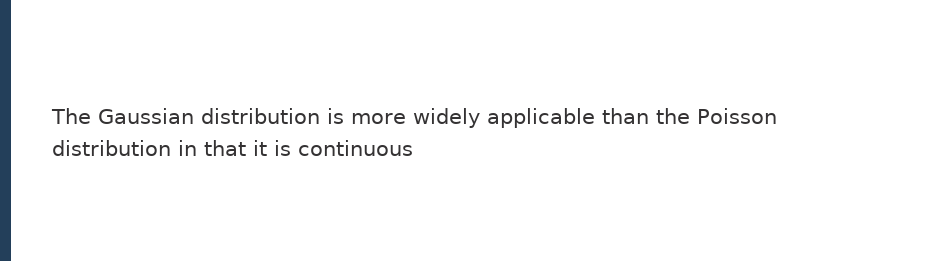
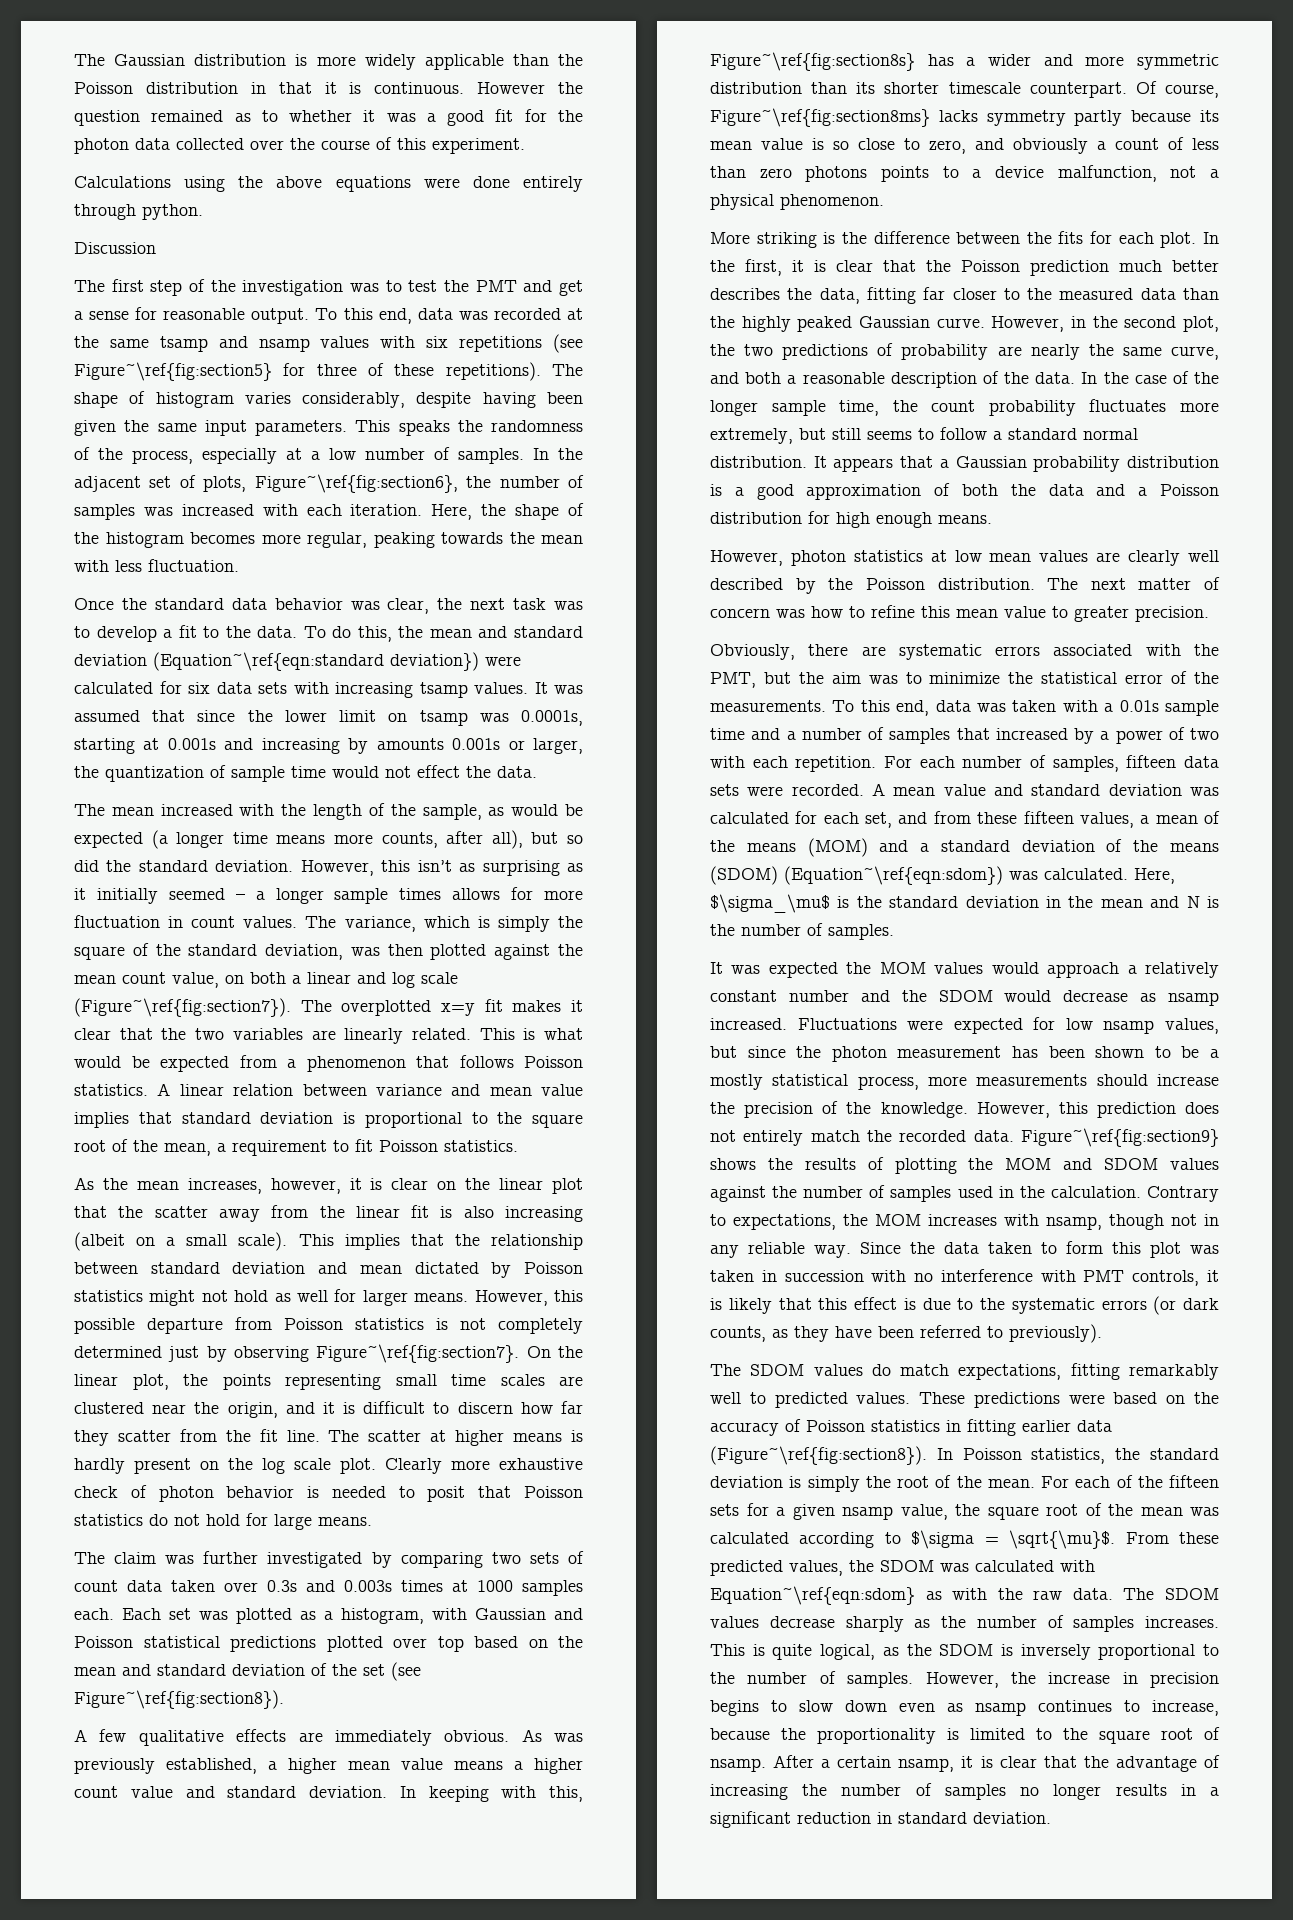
[298,140,413,156] continuous -> [374,82,583,94] [74,109,583,126] [74,137,525,154] [74,176,583,192] [74,204,203,220] [74,242,156,254] [74,279,584,296] [74,307,583,324] [74,334,584,353] [74,362,583,381] [74,391,583,408] [74,420,583,436] [74,447,583,464] [74,474,584,493] [74,503,585,520] [74,532,583,548] [74,559,239,572] [74,598,583,614] [74,625,583,642] [74,652,521,671] [74,681,583,698] [74,710,583,726] [74,738,584,754] [74,765,537,782] [74,803,583,820] [74,830,584,849] [74,860,584,876] [74,887,583,904] [74,915,583,932] [74,943,583,960] [74,972,458,988] [74,998,583,1017] [74,1028,583,1044] [74,1055,583,1072] [74,1083,583,1096] [74,1112,583,1128] [74,1139,518,1156] [74,1177,584,1194] [74,1205,583,1222] [74,1232,583,1251] [74,1262,583,1278] [74,1289,583,1306] [74,1317,583,1334] [74,1344,583,1363] [74,1374,583,1390] [74,1401,583,1418] [74,1429,584,1446] [74,1458,583,1474] [74,1485,583,1502] [74,1513,372,1530] [74,1551,584,1568] [74,1580,583,1596] [74,1608,583,1624] [74,1636,583,1652] [74,1662,421,1681] [74,1690,284,1709] [74,1729,583,1746] [74,1758,583,1774] [74,1786,583,1802] [710,52,1219,71] [710,81,1219,98] [710,108,1219,127] [710,137,1219,154] [710,165,1219,182] [710,194,884,210] [710,231,1219,248] [710,259,1219,276] [710,287,1219,304] [710,316,1219,332] [710,343,1219,360] [710,371,1219,388] [710,399,1219,416] [710,427,1138,444] [710,456,1219,472] [710,483,1219,500] [710,511,992,528] [710,550,1219,566] [710,577,1220,594] [710,605,1209,622] [710,644,1219,660] [710,671,1219,688] [710,700,1219,716] [710,727,1219,744] [710,755,1219,772] [710,783,1219,796] [710,811,1220,828] [710,838,1219,857] [710,866,1175,885] [710,894,1219,913] [710,923,894,940] [710,962,1219,978] [710,990,1219,1006] [710,1017,1219,1034] [710,1046,1219,1062] [710,1074,1219,1090] [710,1101,1219,1118] [710,1128,1219,1147] [710,1157,1219,1174] [710,1185,1219,1202] [710,1214,1219,1230] [710,1241,1219,1258] [710,1269,1219,1286] [710,1296,1219,1315] [710,1324,1102,1343] [710,1363,1219,1380] [710,1392,1219,1408] [710,1419,1112,1436] [710,1446,1219,1465] [710,1475,1219,1492] [710,1503,1219,1520] [710,1530,1219,1549] [710,1560,1095,1576] [710,1586,1219,1605] [710,1615,1219,1632] [710,1644,1219,1660] [710,1671,1219,1688] [710,1700,1219,1716] [710,1727,1220,1744] [710,1755,1220,1772] [710,1783,1219,1800] [710,1811,1051,1828] continuous. However the question remained as to whether it was a good fit for the photon data collected over the course of this experiment. // Calculations using the above equations were done entirely through python. // Discussion // The first step of the investigation was to test the PMT and get a sense for reasonable output. To this end, data was recorded at the same tsamp and nsamp values with six repetitions (see Figure~\ref{fig:section5} for three of these repetitions). The shape of histogram varies considerably, despite having been given the same input parameters. This speaks the randomness of the process, especially at a low number of samples. In the adjacent set of plots, Figure~\ref{fig:section6}, the number of samples was increased with each iteration. Here, the shape of the histogram becomes more regular, peaking towards the mean with less fluctuation. // Once the standard data behavior was clear, the next task was to develop a fit to the data. To do this, the mean and standard deviation (Equation~\ref{eqn:standard deviation}) were calculated for six data sets with increasing tsamp values. It was assumed that since the lower limit on tsamp was 0.0001s, starting at 0.001s and increasing by amounts 0.001s or larger, the quantization of sample time would not effect the data. // The mean increased with the length of the sample, as would be expected (a longer time means more counts, after all), but so did the standard deviation. However, this isn’t as surprising as it initially seemed – a longer sample times allows for more fluctuation in count values. The variance, which is simply the square of the standard deviation, was then plotted against the mean count value, on both a linear and log scale (Figure~\ref{fig:section7}). The overplotted x=y fit makes it clear that the two variables are linearly related. This is what would be expected from a phenomenon that follows Poisson statistics. A linear relation between variance and mean value implies that standard deviation is proportional to the square root of the mean, a requirement to fit Poisson statistics. // As the mean increases, however, it is clear on the linear plot that the scatter away from the linear fit is also increasing (albeit on a small scale). This implies that the relationship between standard deviation and mean dictated by Poisson statistics might not hold as well for larger means. However, this possible departure from Poisson statistics is not completely determined just by observing Figure~\ref{fig:section7}. On the linear plot, the points representing small time scales are clustered near the origin, and it is difficult to discern how far they scatter from the fit line. The scatter at higher means is hardly present on the log scale plot. Clearly more exhaustive check of photon behavior is needed to posit that Poisson statistics do not hold for large means. // The claim was further investigated by comparing two sets of count data taken over 0.3s and 0.003s times at 1000 samples each. Each set was plotted as a histogram, with Gaussian and Poisson statistical predictions plotted over top based on the mean and standard deviation of the set (see Figure~\ref{fig:section8}). // A few qualitative effects are immediately obvious. As was previously established, a higher mean value means a higher count value and standard deviation. In keeping with this, Figure~\ref{fig:section8s} has a wider and more symmetric distribution than its shorter timescale counterpart. Of course, Figure~\ref{fig:section8ms} lacks symmetry partly because its mean value is so close to zero, and obviously a count of less than zero photons points to a device malfunction, not a physical phenomenon. // More striking is the difference between the fits for each plot. In the first, it is clear that the Poisson prediction much better describes the data, fitting far closer to the measured data than the highly peaked Gaussian curve. However, in the second plot, the two predictions of probability are nearly the same curve, and both a reasonable description of the data. In the case of the longer sample time, the count probability fluctuates more extremely, but still seems to follow a standard normal distribution. It appears that a Gaussian probability distribution is a good approximation of both the data and a Poisson distribution for high enough means. // However, photon statistics at low mean values are clearly well described by the Poisson distribution. The next matter of concern was how to refine this mean value to greater precision. // Obviously, there are systematic errors associated with the PMT, but the aim was to minimize the statistical error of the measurements. To this end, data was taken with a 0.01s sample time and a number of samples that increased by a power of two with each repetition. For each number of samples, fifteen data sets were recorded. A mean value and standard deviation was calculated for each set, and from these fifteen values, a mean of the means (MOM) and a standard deviation of the means (SDOM) (Equation~\ref{eqn:sdom}) was calculated. Here, $\sigma_\mu$ is the standard deviation in the mean and N is the number of samples. // It was expected the MOM values would approach a relatively constant number and the SDOM would decrease as nsamp increased. Fluctuations were expected for low nsamp values, but since the photon measurement has been shown to be a mostly statistical process, more measurements should increase the precision of the knowledge. However, this prediction does not entirely match the recorded data. Figure~\ref{fig:section9} shows the results of plotting the MOM and SDOM values against the number of samples used in the calculation. Contrary to expectations, the MOM increases with nsamp, though not in any reliable way. Since the data taken to form this plot was taken in succession with no interference with PMT controls, it is likely that this effect is due to the systematic errors (or dark counts, as they have been referred to previously). // The SDOM values do match expectations, fitting remarkably well to predicted values. These predictions were based on the accuracy of Poisson statistics in fitting earlier data (Figure~\ref{fig:section8}). In Poisson statistics, the standard deviation is simply the root of the mean. For each of the fifteen sets for a given nsamp value, the square root of the mean was calculated according to $\sigma = \sqrt{\mu}$. From these predicted values, the SDOM was calculated with Equation~\ref{eqn:sdom} as with the raw data. The SDOM values decrease sharply as the number of samples increases. This is quite logical, as the SDOM is inversely proportional to the number of samples. However, the increase in precision begins to slow down even as nsamp continues to increase, because the proportionality is limited to the square root of nsamp. After a certain nsamp, it is clear that the advantage of increasing the number of samples no longer results in a significant reduction in standard deviation.

